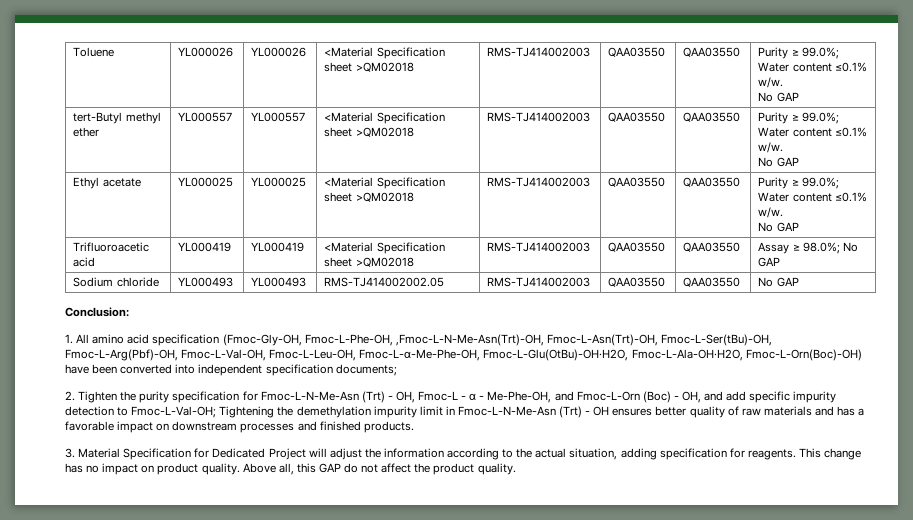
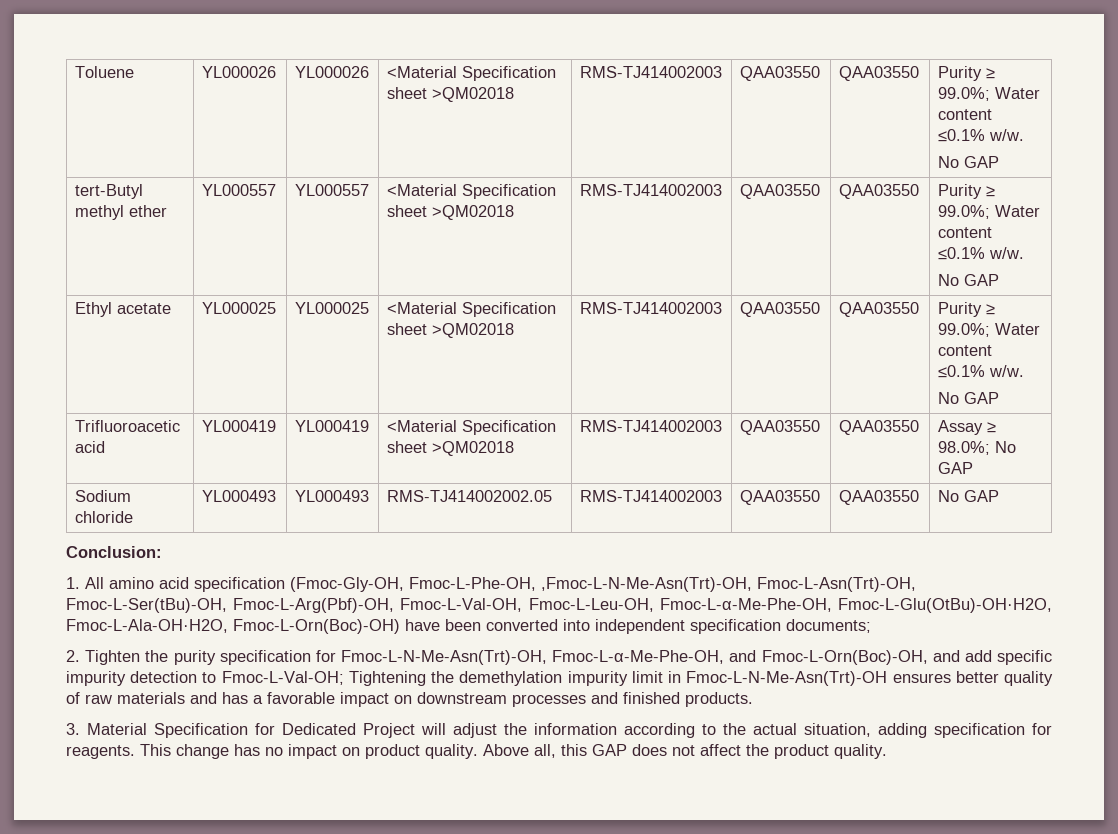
[260,391,701,403] Fmoc-L-N-Me-Asn (Trt) - OH, Fmoc-L - α - Me-Phe-OH, and Fmoc-L-Orn (Boc) - OH, -> [341,650,928,665] Fmoc-L-N-Me-Asn(Trt)-OH, Fmoc-L-α-Me-Phe-OH, and Fmoc-L-Orn(Boc)-OH,
[457,406,610,418] Fmoc-L-N-Me-Asn (Trt) - OH -> [686,671,888,686] Fmoc-L-N-Me-Asn(Trt)-OH
[344,463,359,473] do -> [632,744,667,756] does

